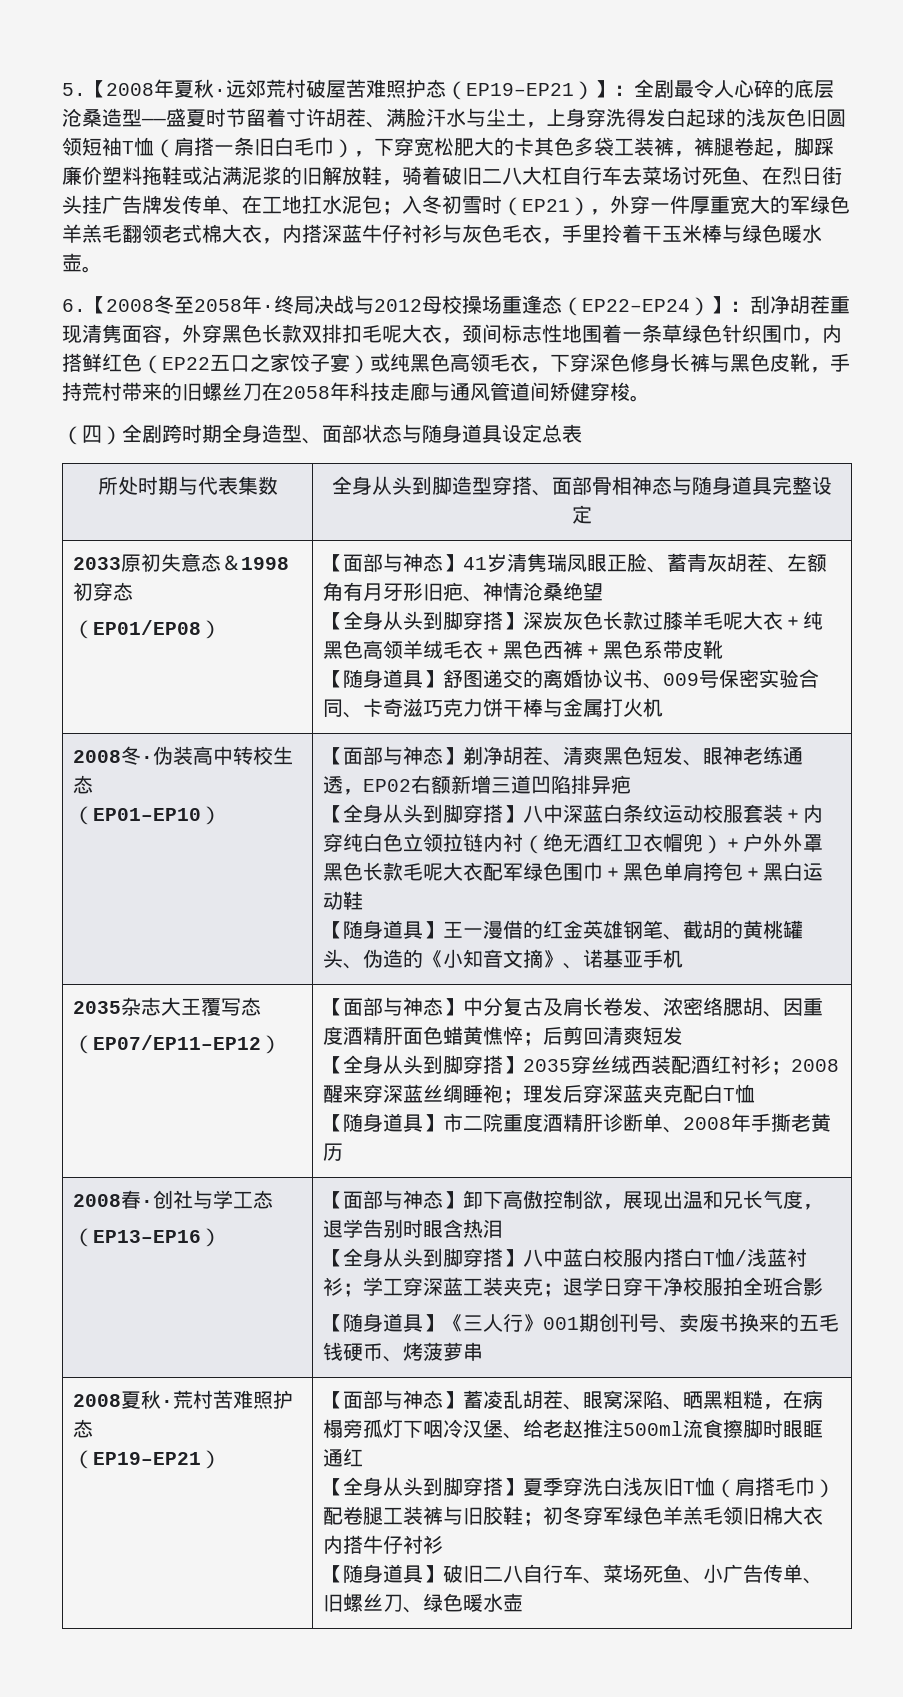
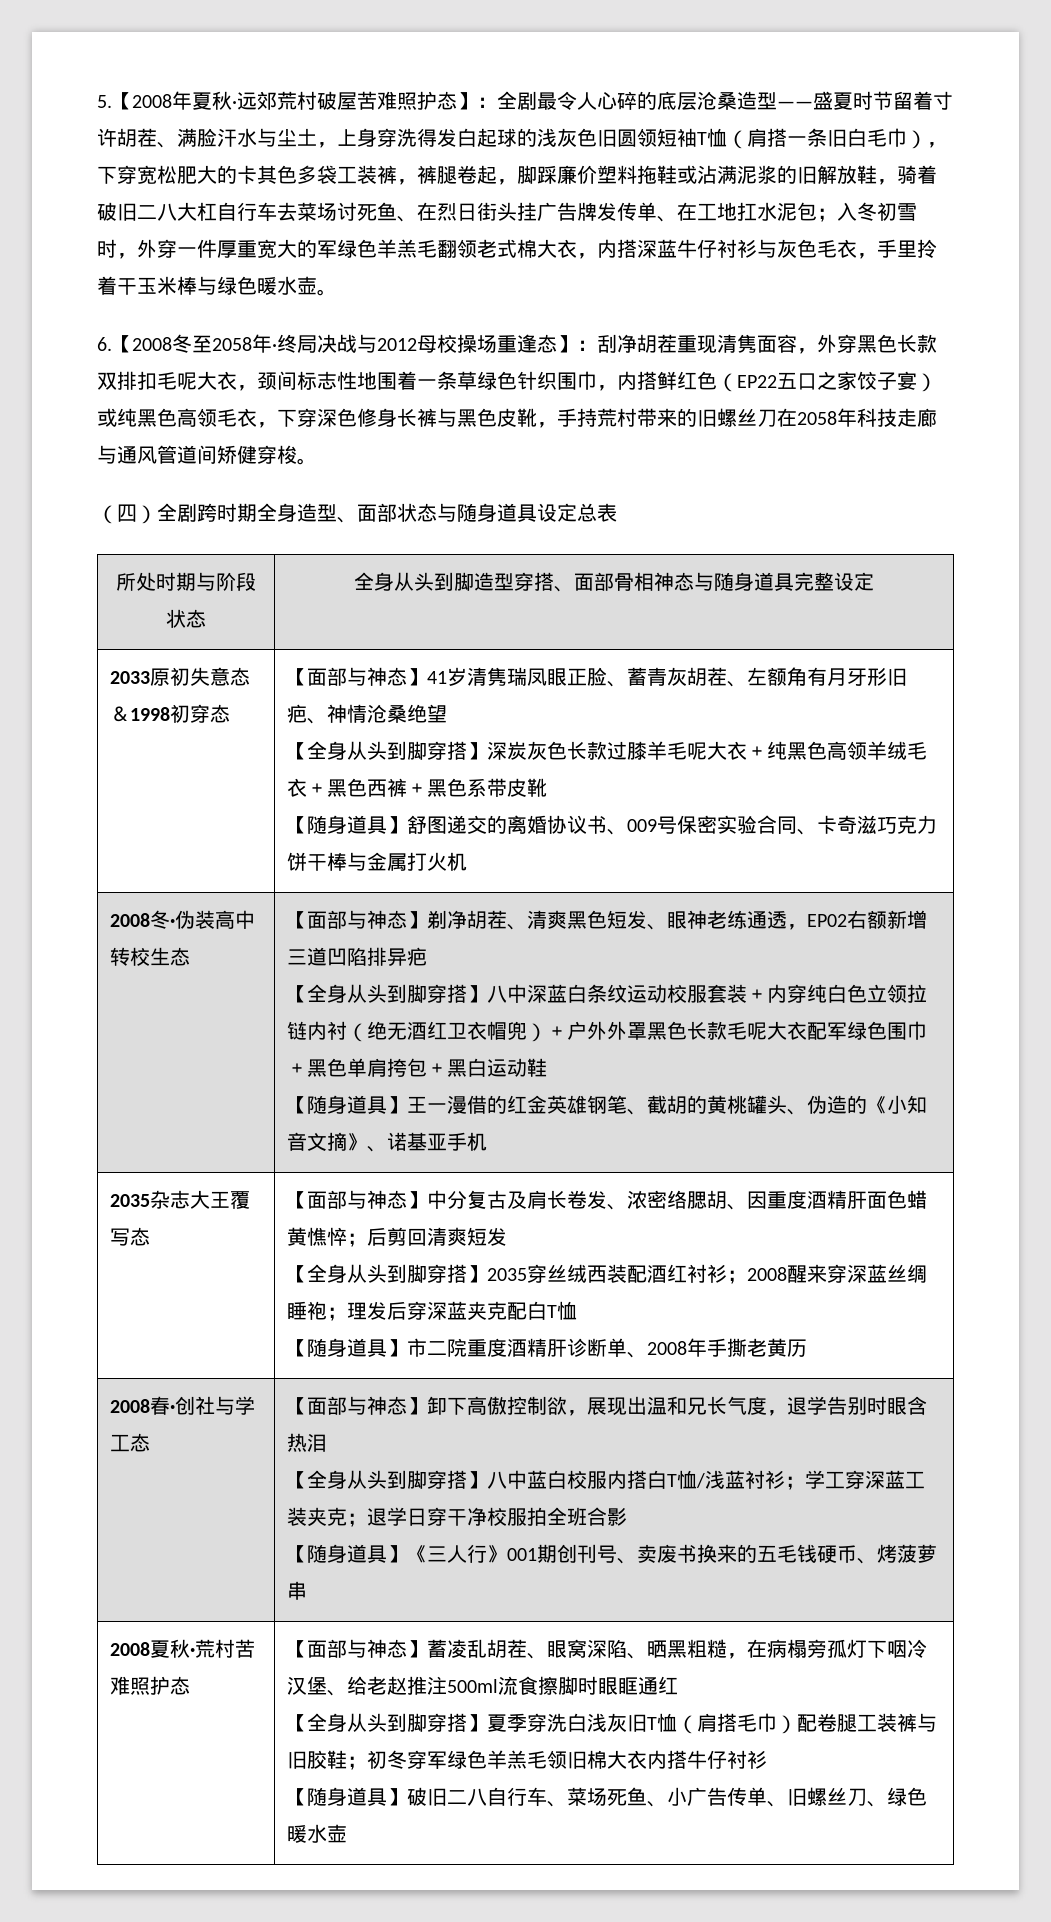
[446,81,594,100] （EP19–EP21） -> (457, 100) none
[502,197,590,216] （EP21） -> (117, 248) none
[562,297,710,316] （EP22–EP24） -> (557, 343) none
[197,476,278,495] 代表集数 -> [216,572,256,591] [166,609,206,628] 阶段状态
[72,620,221,639] // （EP01/EP08） -> (230, 713) none
[72,806,221,825] // （EP01–EP10） -> (190, 956) none
[72,1035,281,1054] // （EP07/EP11–EP12） -> (150, 1236) none
[72,1228,221,1247] // （EP13–EP16） -> (150, 1442) none
[72,1450,221,1469] // （EP19–EP21） -> (190, 1685) none

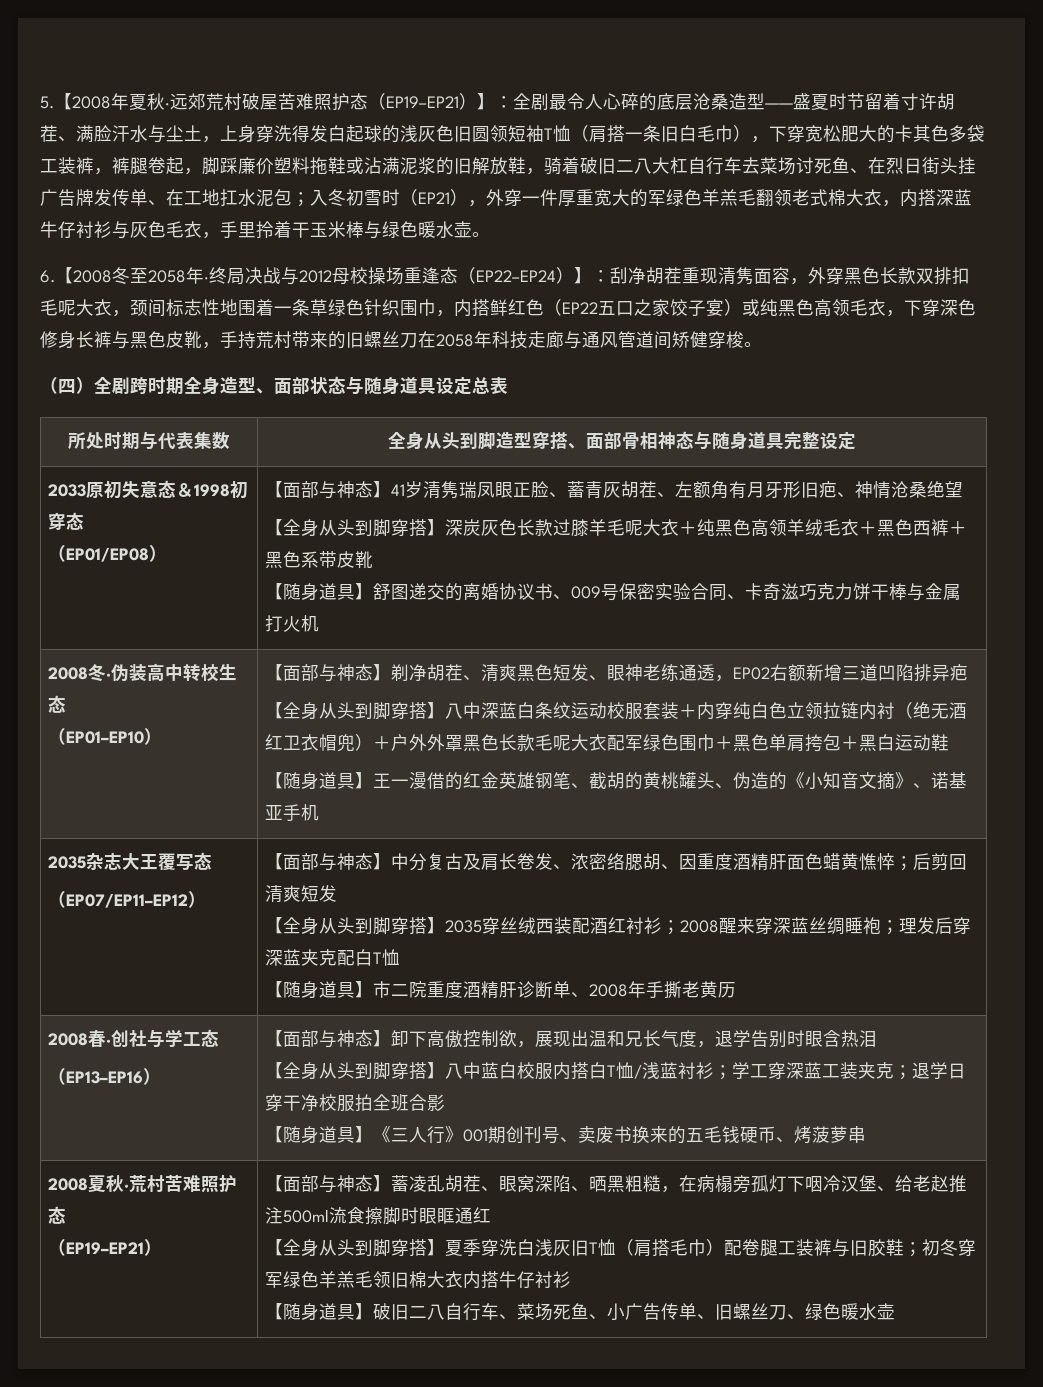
(457, 100) none -> [368,93,477,110] （EP19–EP21）
(117, 248) none -> [400,189,468,206] （EP21）
(557, 343) none -> [458,267,574,284] （EP22–EP24）
[216,572,256,591] [166,609,206,628] 阶段状态 -> [158,432,230,450] 代表集数
(230, 713) none -> [48,545,168,562] // （EP01/EP08）
(190, 956) none -> [48,728,163,745] // （EP01–EP10）
(150, 1236) none -> [48,891,207,908] // （EP07/EP11–EP12）
(150, 1442) none -> [48,1068,162,1085] // （EP13–EP16）
(190, 1685) none -> [48,1239,163,1256] // （EP19–EP21）

